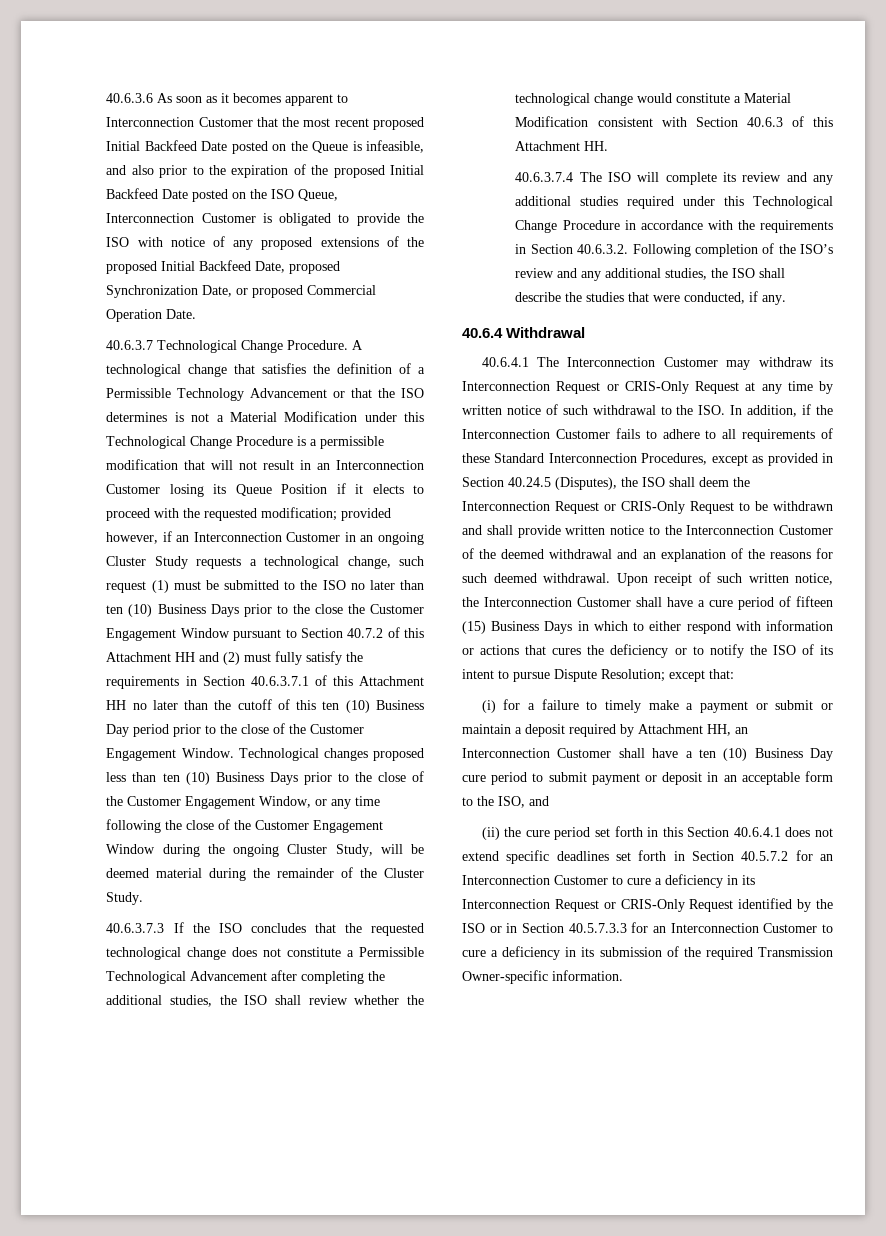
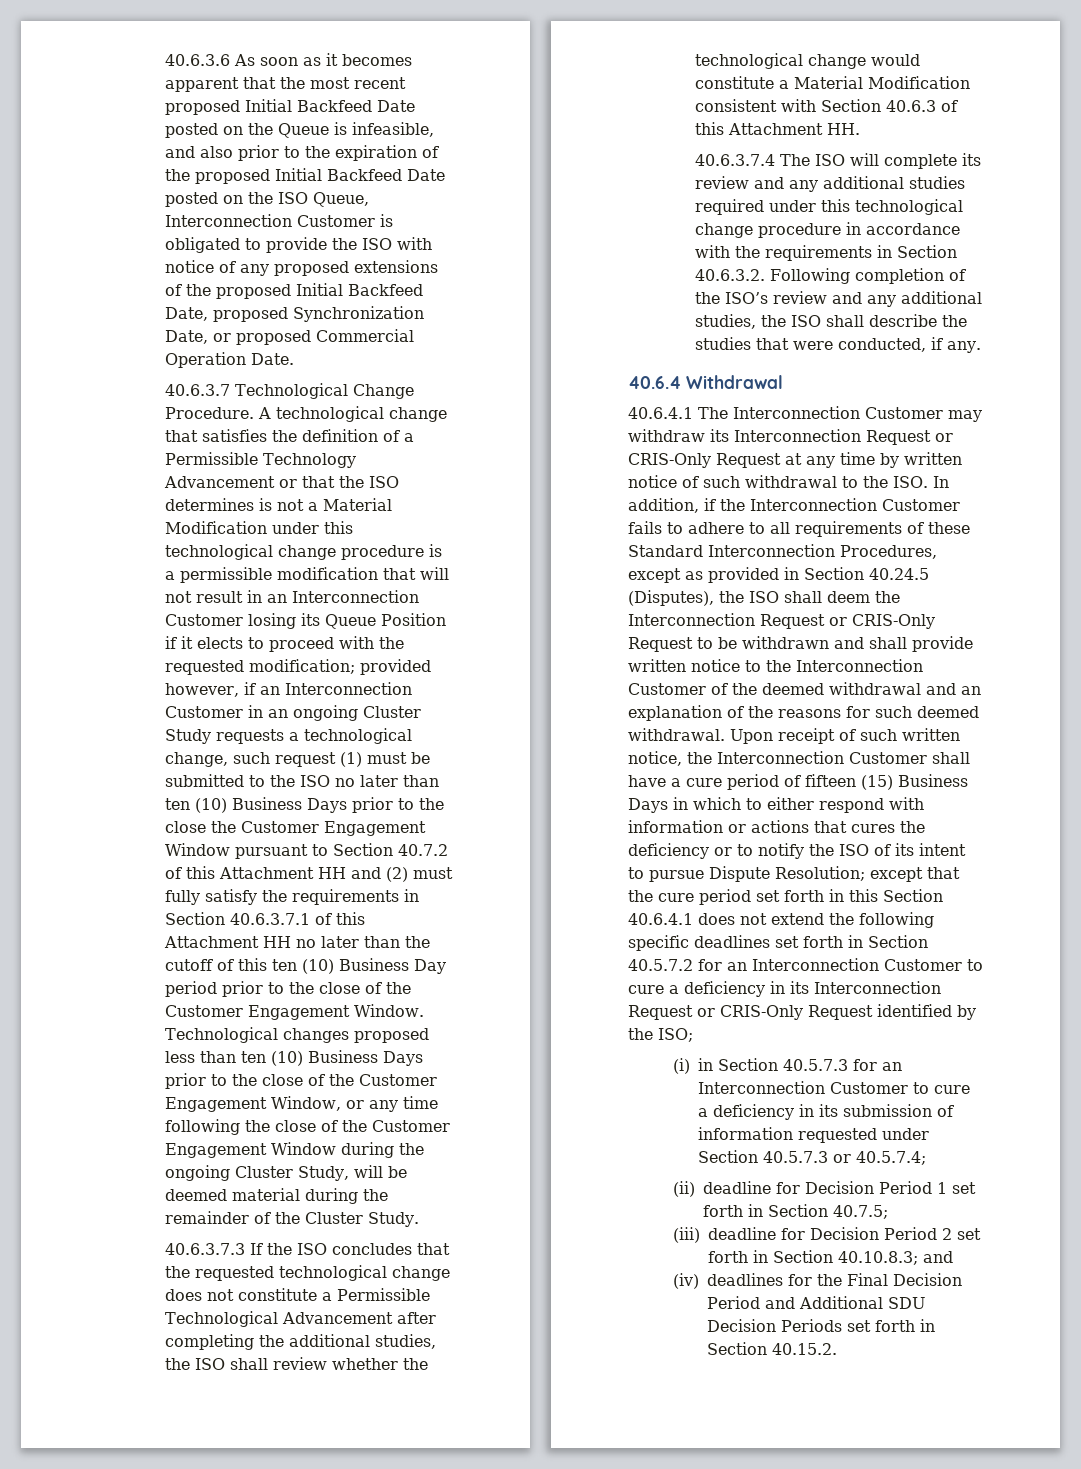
[337,94,349,103] [106,117,253,127] to Interconnection Customer -> (240, 84) none
[106,436,294,449] Technological Change Procedure -> [165,544,425,560] technological change procedure
[753,196,833,209] [515,220,620,233] Technological Change Procedure -> [855,199,964,215] [695,223,842,238] technological change procedure
[709,669,734,679] [481,699,833,713] [462,724,748,737] [462,748,833,761] [462,771,833,785] [462,796,549,808] [481,827,500,840] that: // (i) for a failure to timely make a payment or submit or maintain a deposit required by Attachment HH, an Interconnection Customer shall have a ten (10) Business Day cure period to submit payment or deposit in an acceptable form to the ISO, and // (ii) -> [927,867,960,879] that
(499, 856) none -> [829,912,934,928] the following
[462,923,627,933] ISO or in Section 40.5.7.3.3 -> [658,1028,693,1042] [672,1058,848,1074] ISO; // (i) in Section 40.5.7.3
[683,947,833,960] [462,970,623,984] the required Transmission Owner-specific information. -> [697,1127,929,1143] [697,1150,926,1165] [672,1181,976,1197] [702,1204,888,1219] [672,1227,981,1243] [707,1250,953,1265] [672,1273,962,1289] [706,1296,925,1309] [706,1319,935,1332] [706,1342,837,1355] information requested under Section 40.5.7.3 or 40.5.7.4; // (ii) deadline for Decision Period 1 set forth in Section 40.7.5; // (iii) deadline for Decision Period 2 set forth in Section 40.10.8.3; and // (iv) deadlines for the Final Decision Period and Additional SDU Decision Periods set forth in Section 40.15.2.

